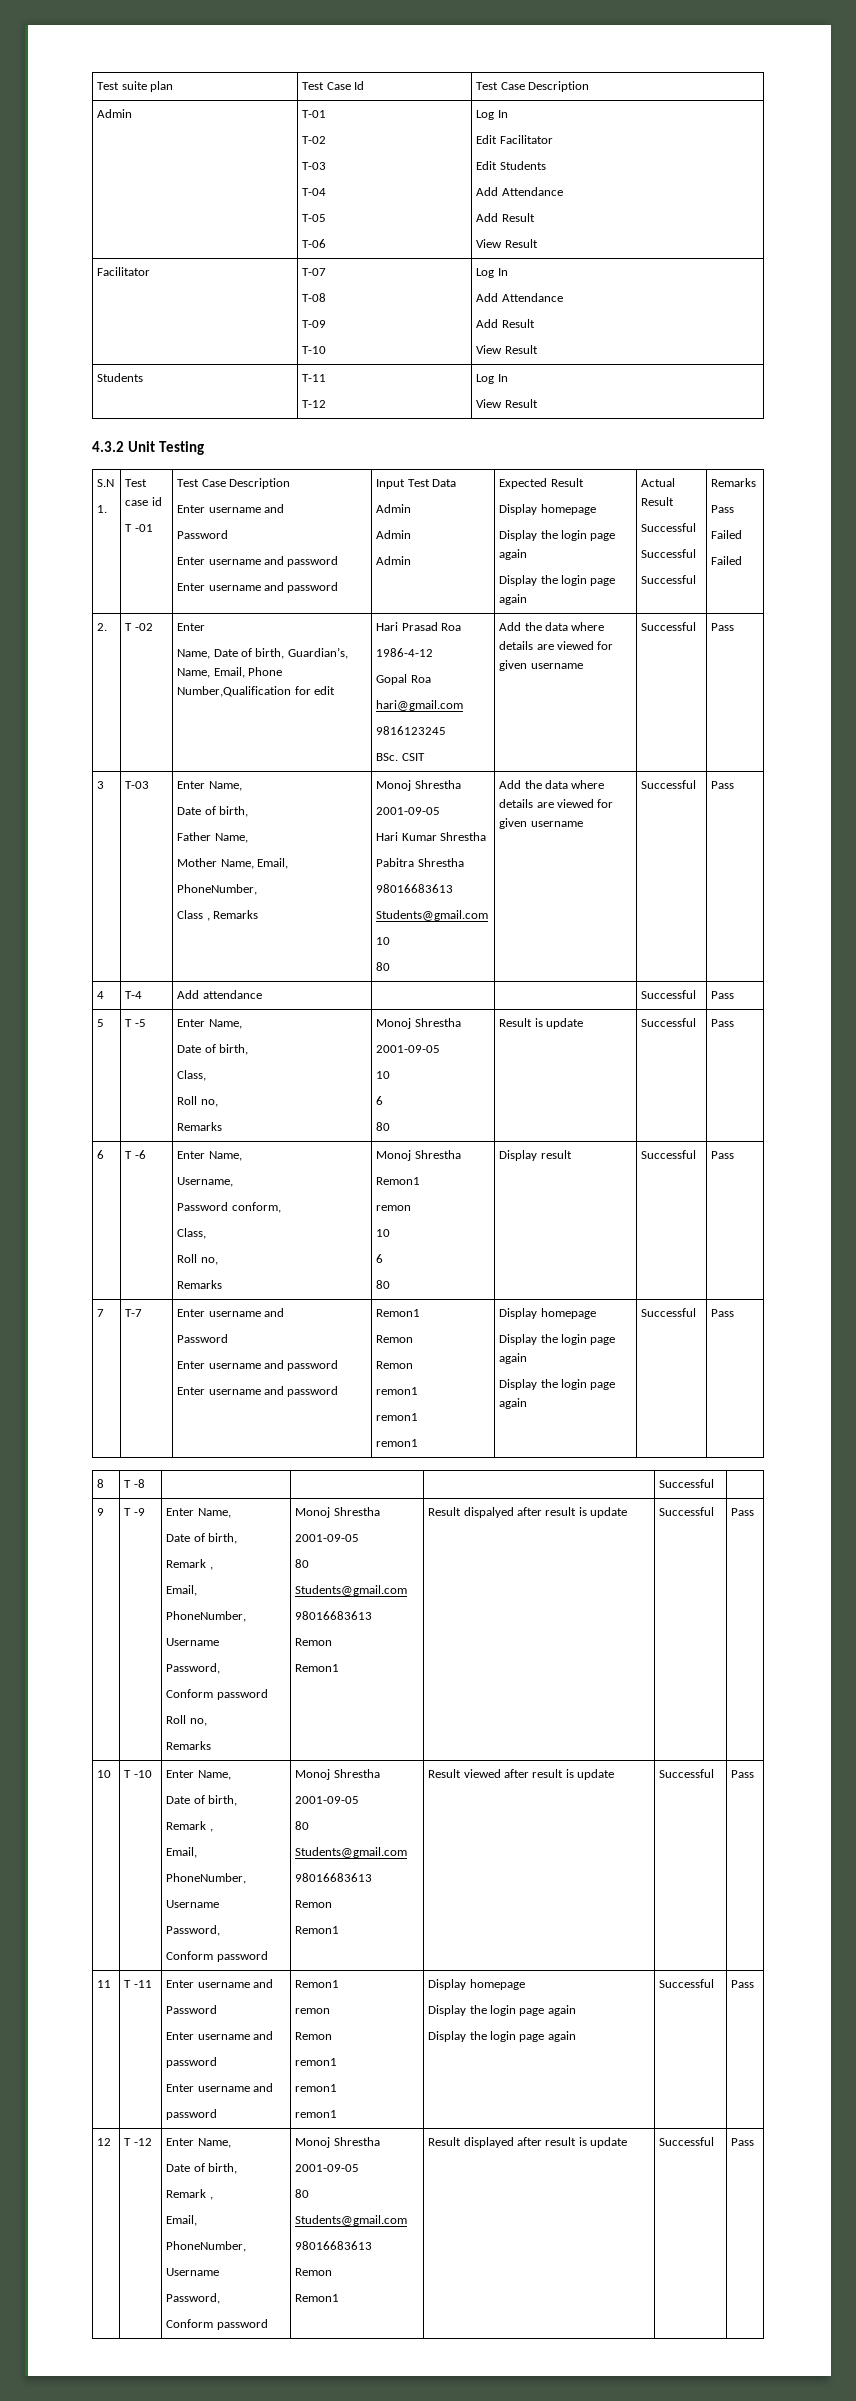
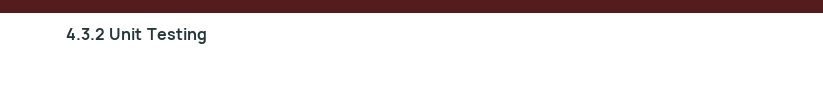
[97,81,173,92] [302,81,364,90] [476,81,589,92] [97,109,133,118] [302,110,327,118] [302,136,327,144] [302,162,327,170] [302,188,327,196] [302,214,327,222] [302,239,327,248] [476,110,508,120] [476,135,553,144] [476,161,546,170] [476,187,563,196] [476,213,535,222] [476,239,538,248] [97,267,151,276] [302,268,327,276] [302,293,327,302] [302,320,327,328] [302,346,327,354] [476,268,508,278] [476,293,563,302] [476,319,535,328] [476,345,538,354] [97,373,144,382] [302,374,327,382] [302,400,327,408] [476,374,508,384] [476,399,538,408] [92,441,204,455] [97,479,115,487] [97,505,108,513] [125,479,148,487] [125,497,162,506] [125,524,153,532] [177,478,290,489] [177,504,284,513] [177,530,229,539] [177,556,339,567] [177,582,339,593] [376,479,456,489] [376,504,412,513] [376,530,412,539] [376,556,412,565] [499,478,584,489] [499,504,596,515] [499,530,616,541] [499,549,528,560] [499,575,616,586] [499,594,528,605] [641,478,676,487] [641,497,675,506] [641,523,697,532] [641,549,697,558] [641,575,697,584] [711,478,757,487] [711,505,735,513] [711,530,743,539] [711,556,743,565] [97,623,108,631] [125,623,153,631] [177,623,206,631] [177,647,348,659] [177,667,282,678] [177,686,335,697] [376,622,461,631] [376,648,434,657] [376,674,431,685] [376,700,464,711] [376,726,447,735] [376,753,425,761] [499,622,605,631] [499,641,614,650] [499,660,583,671] [641,622,697,631] [711,623,735,631] [97,781,105,789] [125,781,150,789] [177,781,242,791] [177,806,248,817] [177,832,248,843] [177,858,288,869] [177,884,258,895] [177,910,258,921] [376,780,461,791] [376,807,441,815] [376,832,486,841] [376,858,464,867] [376,884,454,893] [376,910,489,921] [376,937,391,945] [376,962,391,971] [499,780,605,789] [499,799,614,808] [499,818,583,829] [641,780,697,789] [711,781,735,789] [97,991,105,999] [125,991,143,999] [177,990,262,999] [641,990,697,999] [711,991,735,999] [97,1019,105,1027] [125,1019,146,1027] [177,1019,242,1029] [177,1044,248,1055] [177,1070,207,1081] [177,1096,218,1107] [177,1122,223,1131] [376,1018,461,1029] [376,1045,441,1053] [376,1071,391,1079] [376,1096,384,1105] [376,1122,391,1131] [499,1018,583,1029] [641,1018,697,1027] [711,1019,735,1027] [97,1150,105,1159] [125,1150,146,1159] [177,1151,242,1161] [177,1177,234,1187] [177,1202,281,1213] [177,1228,207,1239] [177,1254,218,1265] [177,1280,223,1289] [376,1150,461,1161] [376,1177,421,1185] [376,1205,412,1211] [376,1229,391,1237] [376,1254,384,1263] [376,1280,391,1289] [499,1150,572,1161] [641,1150,697,1159] [711,1151,735,1159] [97,1309,105,1317] [125,1309,143,1317] [177,1308,284,1317] [177,1334,229,1343] [177,1360,339,1371] [177,1386,339,1397] [376,1309,421,1317] [376,1335,414,1343] [376,1361,414,1369] [376,1387,419,1395] [376,1413,419,1421] [376,1439,419,1447] [499,1308,596,1319] [499,1334,616,1345] [499,1353,528,1364] [499,1379,616,1390] [499,1398,528,1409] [641,1308,697,1317] [711,1309,735,1317] [97,1479,105,1488] [124,1479,145,1488] [659,1479,715,1488] [97,1508,105,1516] [124,1508,145,1516] [166,1508,231,1518] [166,1533,237,1544] [166,1559,213,1570] [166,1585,198,1596] [166,1611,247,1622] [166,1638,220,1646] [166,1663,221,1674] [166,1689,268,1700] [166,1715,207,1726] [166,1741,212,1750] [295,1507,380,1518] [295,1534,360,1542] [295,1559,310,1568] [295,1585,408,1596] [295,1611,373,1620] [295,1638,333,1646] [295,1664,340,1672] [428,1507,628,1518] [659,1507,715,1516] [731,1508,755,1516] [97,1770,112,1778] [124,1770,152,1778] [166,1770,231,1780] [166,1795,237,1806] [166,1821,213,1832] [166,1847,198,1858] [166,1873,247,1884] [166,1900,220,1908] [166,1925,221,1936] [166,1951,268,1962] [295,1769,380,1780] [295,1796,360,1804] [295,1821,310,1830] [295,1847,408,1858] [295,1873,373,1882] [295,1900,333,1908] [295,1926,340,1934] [428,1769,615,1780] [659,1769,715,1778] [731,1770,755,1778] [97,1980,112,1988] [124,1980,152,1988] [166,1979,273,1988] [166,2005,218,2014] [166,2031,273,2040] [166,2057,218,2068] [166,2083,273,2092] [166,2109,218,2120] [295,1980,340,1988] [295,2008,331,2014] [295,2032,333,2040] [295,2058,338,2066] [295,2084,338,2092] [295,2110,338,2118] [428,1979,525,1990] [428,2005,576,2016] [428,2031,576,2042] [659,1979,715,1988] [731,1980,755,1988] [97,2138,112,2146] [124,2138,152,2146] [166,2138,231,2148] [166,2163,237,2174] [166,2189,213,2200] [166,2215,198,2226] [166,2241,247,2252] [166,2268,220,2276] [166,2293,221,2304] [166,2319,268,2330] [295,2137,380,2148] [295,2164,360,2172] [295,2189,310,2198] [295,2215,408,2226] [295,2241,373,2250] [295,2268,333,2276] [295,2294,340,2302] [428,2137,628,2148] [659,2137,715,2146] [731,2138,755,2146] Test suite plan | Test Case Id | Test Case Description // Admin | T-01 // T-02 // T-03 // T-04 // T-05 // T-06 | Log In // Edit Facilitator // Edit Students // Add Attendance // Add Result // View Result // Facilitator | T-07 // T-08 // T-09 // T-10 | Log In // Add Attendance // Add Result // View Result // Students | T-11 // T-12 | Log In // View Result // 4.3.2 Unit Testing // S.N // 1. | Test case id // T -01 | Test Case Description // Enter username and // Password // Enter username and password // Enter username and password | Input Test Data // Admin // Admin // Admin | Expected Result // Display homepage // Display the login page again // Display the login page again | Actual Result // Successful // Successful // Successful | Remarks // Pass // Failed // Failed // 2. | T -02 | Enter // Name, Date of birth, Guardian’s, Name, Email, Phone Number,Qualification for edit | Hari Prasad Roa // 1986-4-12 // Gopal Roa // hari@gmail.com // 9816123245 // BSc. CSIT | Add the data where details are viewed for given username | Successful | Pass // 3 | T-03 | Enter Name, // Date of birth, // Father Name, // Mother Name, Email, // PhoneNumber, // Class , Remarks | Monoj Shrestha // 2001-09-05 // Hari Kumar Shrestha // Pabitra Shrestha // 98016683613 // Students@gmail.com // 10 // 80 | Add the data where details are viewed for given username | Successful | Pass // 4 | T-4 | Add attendance | | | Successful | Pass // 5 | T -5 | Enter Name, // Date of birth, // Class, // Roll no, // Remarks | Monoj Shrestha // 2001-09-05 // 10 // 6 // 80 | Result is update | Successful | Pass // 6 | T -6 | Enter Name, // Username, // Password conform, // Class, // Roll no, // Remarks | Monoj Shrestha // Remon1 // remon // 10 // 6 // 80 | Display result | Successful | Pass // 7 | T-7 | Enter username and // Password // Enter username and password // Enter username and password | Remon1 // Remon // Remon // remon1 // remon1 // remon1 | Display homepage // Display the login page again // Display the login page again | Successful | Pass // 8 | T -8 | | | | Successful | // 9 | T -9 | Enter Name, // Date of birth, // Remark , // Email, // PhoneNumber, // Username // Password, // Conform password // Roll no, // Remarks | Monoj Shrestha // 2001-09-05 // 80 // Students@gmail.com // 98016683613 // Remon // Remon1 | Result dispalyed after result is update | Successful | Pass // 10 | T -10 | Enter Name, // Date of birth, // Remark , // Email, // PhoneNumber, // Username // Password, // Conform password | Monoj Shrestha // 2001-09-05 // 80 // Students@gmail.com // 98016683613 // Remon // Remon1 | Result viewed after result is update | Successful | Pass // 11 | T -11 | Enter username and // Password // Enter username and // password // Enter username and // password | Remon1 // remon // Remon // remon1 // remon1 // remon1 | Display homepage // Display the login page again // Display the login page again | Successful | Pass // 12 | T -12 | Enter Name, // Date of birth, // Remark , // Email, // PhoneNumber, // Username // Password, // Conform password | Monoj Shrestha // 2001-09-05 // 80 // Students@gmail.com // 98016683613 // Remon // Remon1 | Result displayed after result is update | Successful | Pass -> [66,28,207,44] 4.3.2 Unit Testing

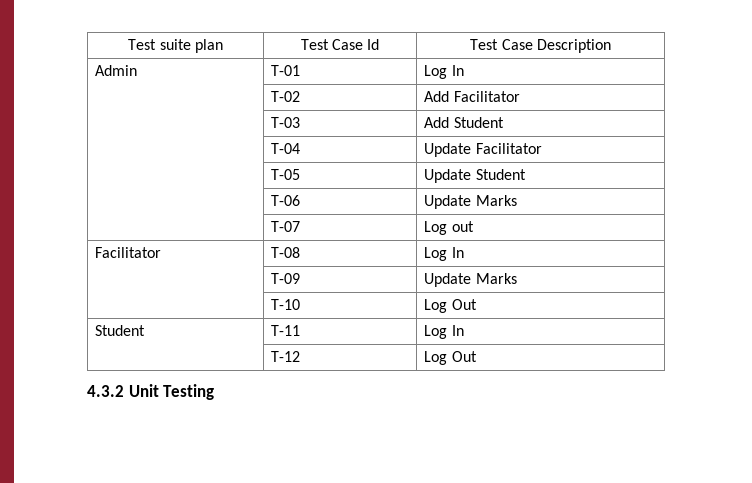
(66, 34) none -> [128,39,223,53] [300,39,380,50] [470,39,611,53] [95,65,138,76] [271,65,301,76] [424,65,464,79] [271,91,301,102] [424,91,520,102] [271,117,301,128] [424,117,504,128] [271,143,301,154] [424,143,542,157] [271,169,301,180] [424,169,526,183] [271,195,301,206] [424,195,517,209] [271,221,301,232] [424,221,474,235] [95,247,162,258] [271,247,301,258] [424,247,464,261] [271,273,301,284] [424,273,517,287] [271,299,301,310] [424,299,477,313] [95,325,146,336] [271,325,301,336] [424,325,464,339] [271,351,301,362] [424,351,477,365] Test suite plan | Test Case Id | Test Case Description // Admin | T-01 | Log In // | T-02 | Add Facilitator // | T-03 | Add Student // | T-04 | Update Facilitator // | T-05 | Update Student // | T-06 | Update Marks // | T-07 | Log out // Facilitator | T-08 | Log In // | T-09 | Update Marks // | T-10 | Log Out // Student | T-11 | Log In // | T-12 | Log Out //

